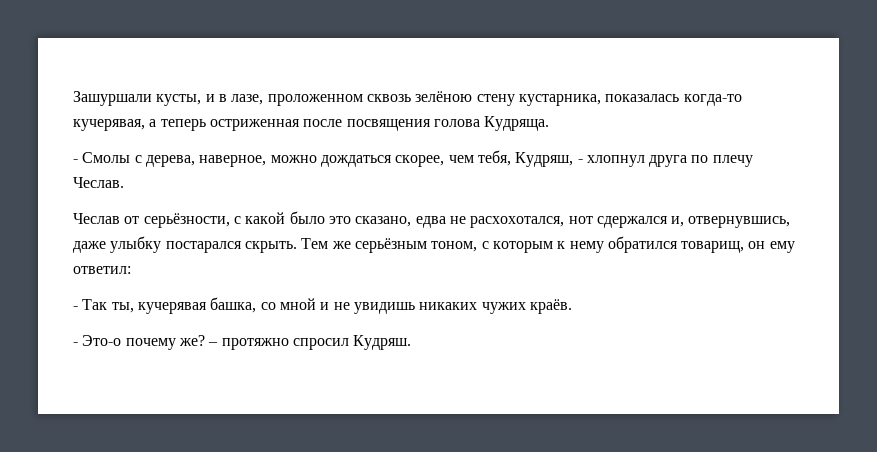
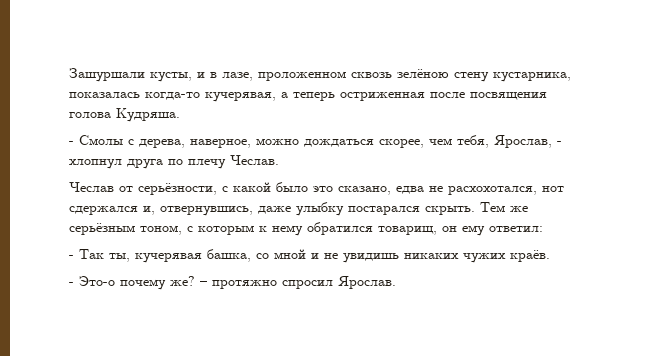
[484,116,550,131] Кудряща. -> [116,108,180,122] Кудряша.
[515,152,574,167] Кудряш, -> [494,135,552,148] Ярослав,
[353,335,412,350] Кудряш. -> [338,276,396,289] Ярослав.

